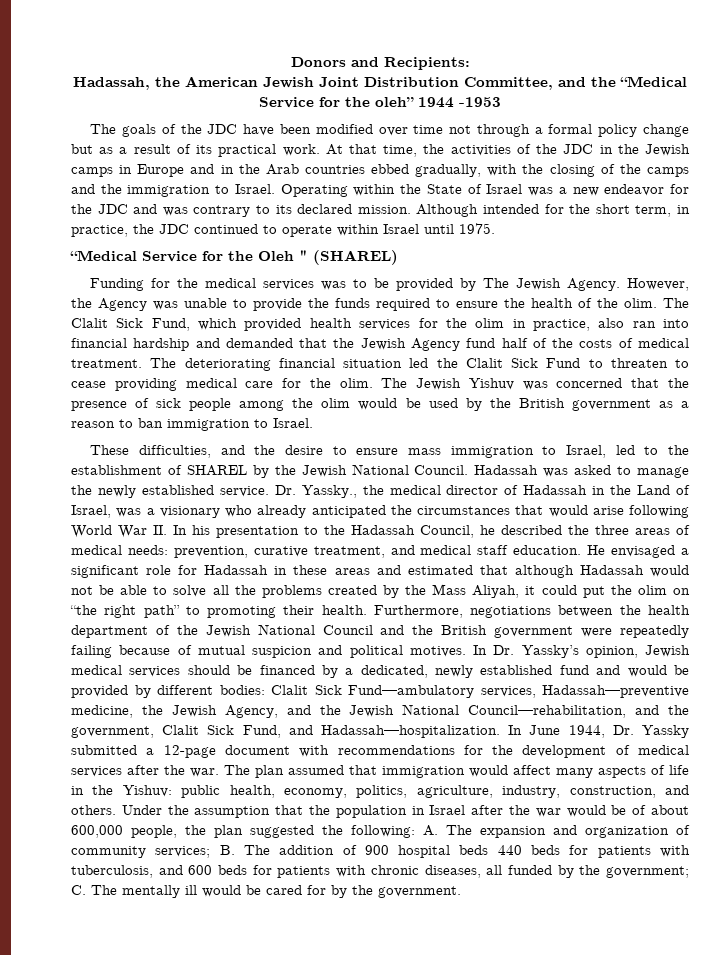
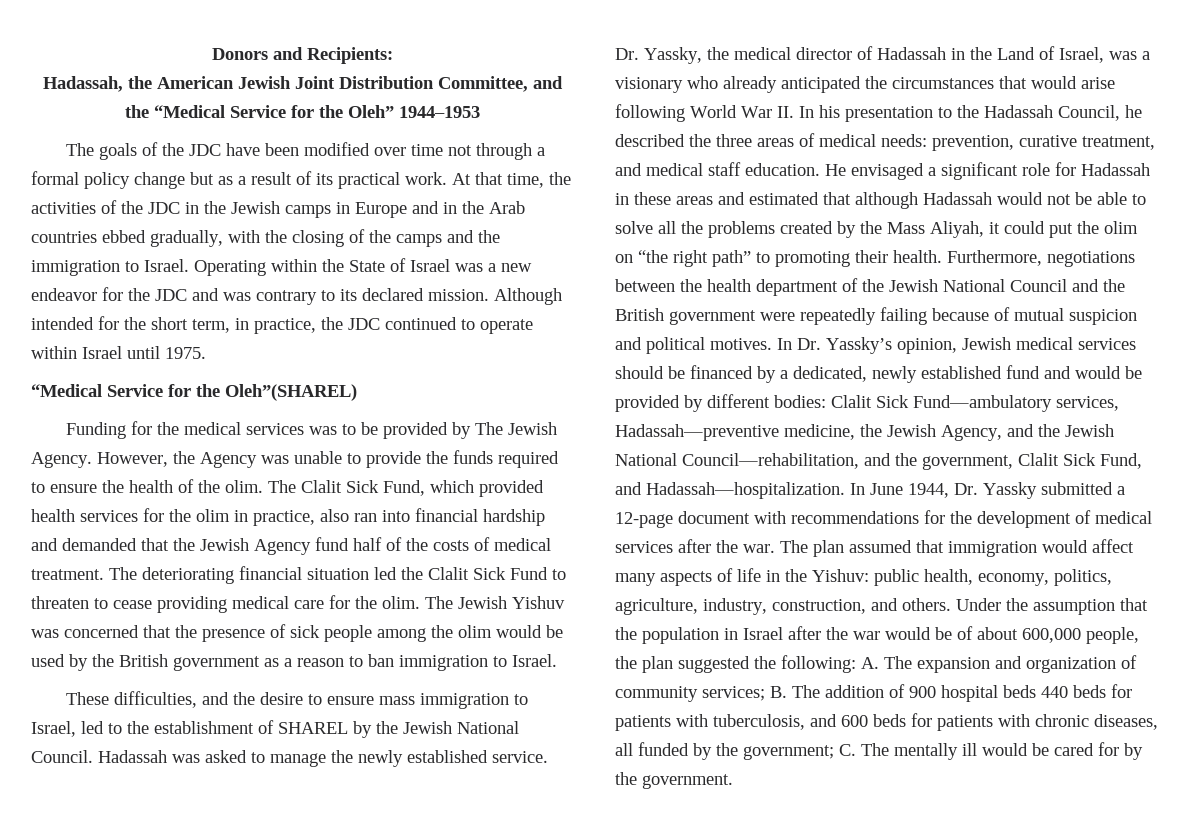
[375,97,501,108] oleh” 1944 -1953 -> [348,105,480,118] Oleh” 1944–1953
[258,250,398,265] Oleh " (SHAREL) -> [225,384,357,401] Oleh”(SHAREL)
[301,485,357,498] Yassky., -> [644,47,702,64] Yassky,

